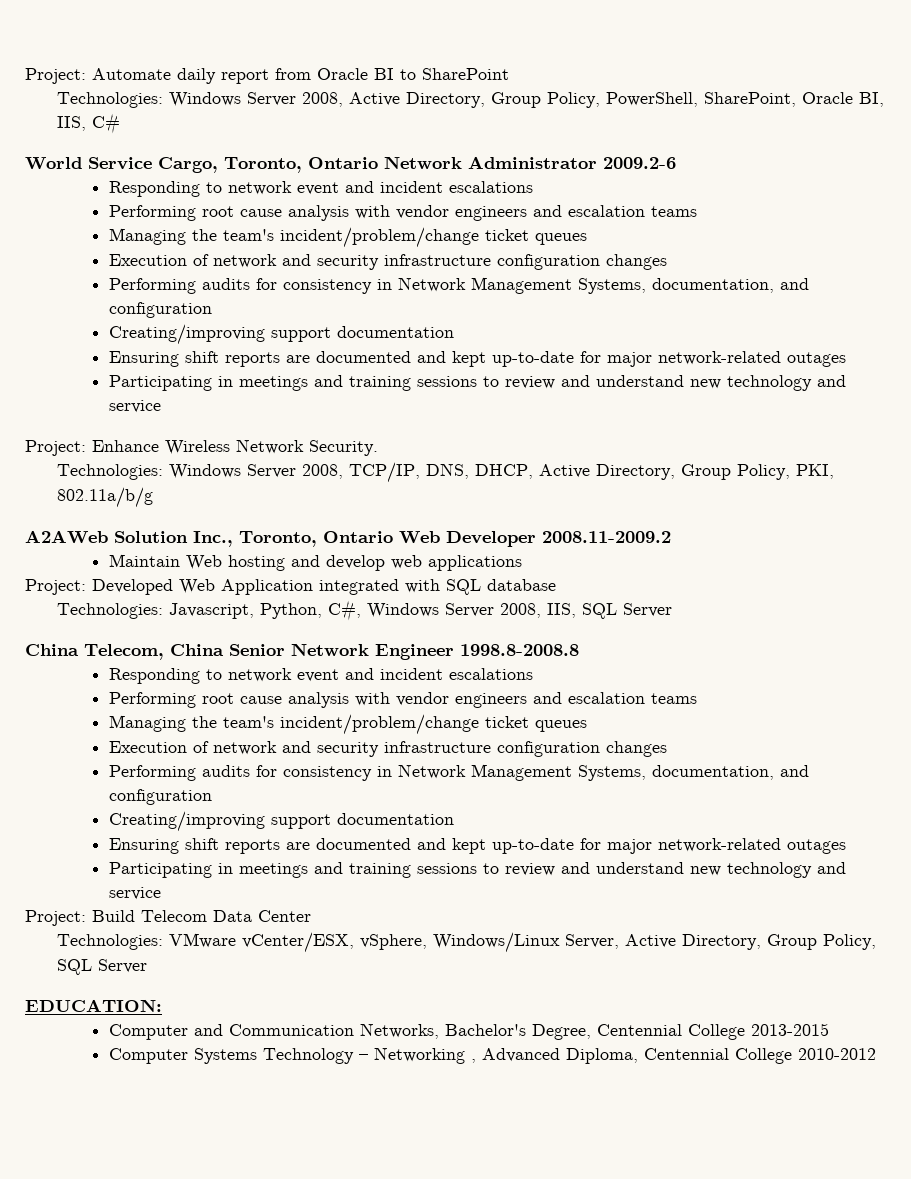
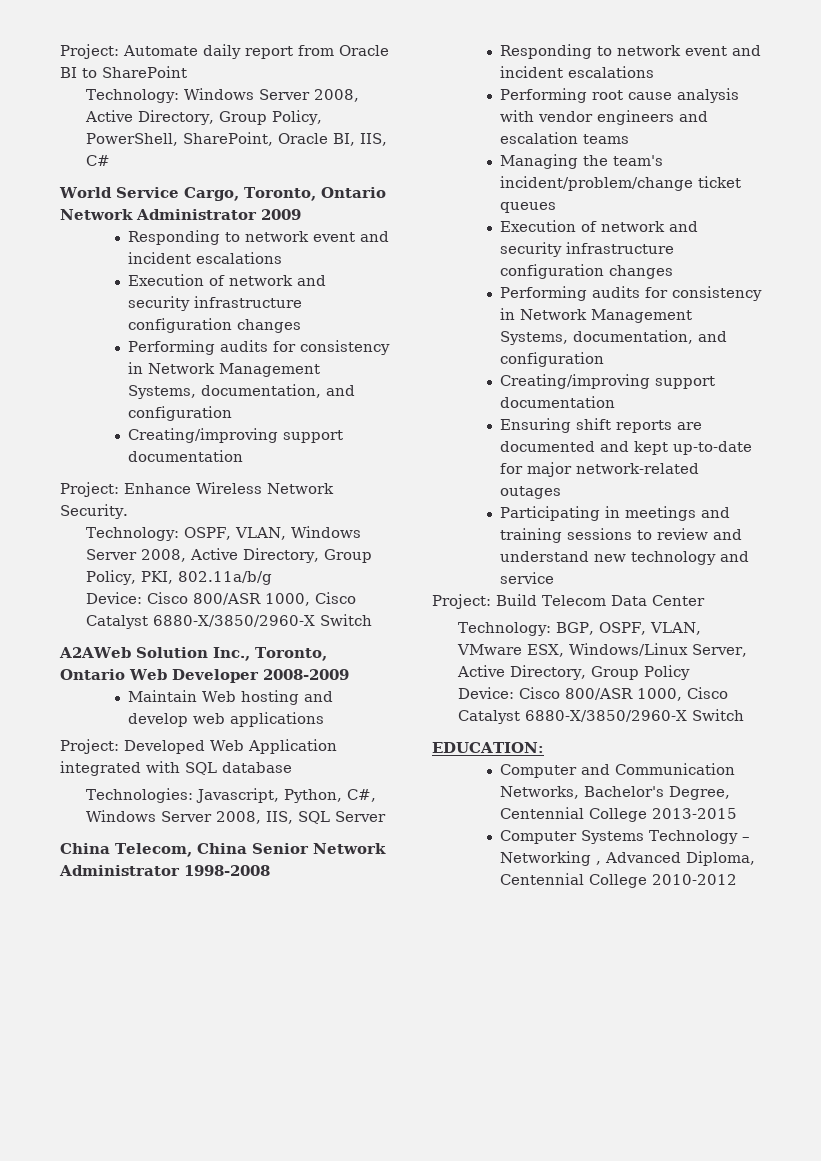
[57,92,164,108] Technologies: -> [85,89,179,103] Technology:
[603,157,676,169] [108,181,533,197] [108,205,697,221] [108,227,587,248] 2009.2-6 // Responding to network event and incident escalations // Performing root cause analysis with vendor engineers and escalation teams // Managing the team's incident/problem/change ticket queues -> [261,209,301,220] [127,230,389,245] [127,252,282,264] 2009 // Responding to network event and incident escalations
[108,351,846,367] [108,375,846,391] [108,400,161,413] // Ensuring shift reports are documented and kept up-to-date for major network-related outages // Participating in meetings and training sessions to review and understand new technology and service -> (243, 456) none
[57,462,534,483] Technologies: Windows Server 2008, TCP/IP, DNS, DHCP, -> [85,526,361,541] [85,549,186,562] Technology: OSPF, VLAN, Windows Server 2008,
(154, 497) none -> [85,592,356,606] [85,614,372,629] // Device: Cisco 800/ASR 1000, Cisco Catalyst 6880-X/3850/2960-X Switch
[542,531,671,543] 2008.11-2009.2 -> [262,669,349,680] 2008-2009
[375,644,579,660] Engineer 1998.8-2008.8 -> [59,865,270,876] Administrator 1998-2008
[57,932,428,953] Technologies: VMware vCenter/ESX, vSphere, -> [457,622,701,636] [456,644,564,657] Technology: BGP, OSPF, VLAN, VMware ESX,
[823,934,877,950] [57,959,148,975] Policy, SQL Server -> [643,665,690,680] [457,687,728,701] [457,709,744,724] Policy // Device: Cisco 800/ASR 1000, Cisco Catalyst 6880-X/3850/2960-X Switch

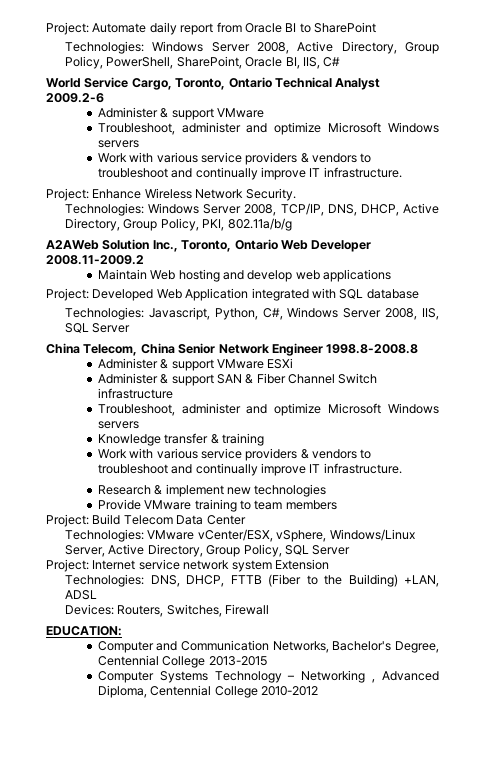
[85,89,179,103] Technology: -> [65,41,145,54] Technologies:
[60,209,301,220] [127,230,389,245] [127,252,282,264] [127,274,326,286] [127,296,302,311] [127,318,301,333] [127,340,390,355] [127,362,320,377] [127,384,355,399] [127,406,232,421] [127,428,343,443] [127,450,243,462] Network Administrator 2009 // Responding to network event and incident escalations // Execution of network and security infrastructure configuration changes // Performing audits for consistency in Network Management Systems, documentation, and configuration // Creating/improving support documentation -> [274,77,381,90] [46,93,104,103] [97,107,264,120] [97,122,439,135] [97,140,139,148] [97,152,372,165] [97,167,402,180] Technical Analyst 2009.2-6 // Administer & support VMware // Troubleshoot, administer and optimize Microsoft Windows servers // Work with various service providers & vendors to troubleshoot and continually improve IT infrastructure.
[85,526,361,541] [85,549,186,562] Technology: OSPF, VLAN, Windows Server 2008, -> [65,203,399,216] Technologies: Windows Server 2008, TCP/IP, DNS, DHCP,
[85,592,356,606] [85,614,372,629] // Device: Cisco 800/ASR 1000, Cisco Catalyst 6880-X/3850/2960-X Switch -> (292, 224) none
[262,669,349,680] 2008-2009 -> [46,255,144,265] 2008.11-2009.2
[59,865,270,876] [499,44,761,59] [499,66,654,78] [499,88,739,103] [499,110,708,125] [499,132,629,144] [499,154,663,169] [499,176,741,191] [499,202,556,213] [499,220,698,232] [499,242,674,257] [499,264,673,279] [499,286,762,301] [499,308,692,323] [499,330,727,345] [499,352,604,367] [499,374,715,389] [499,396,615,408] [499,418,702,433] [499,441,752,455] [499,462,699,477] [499,486,561,499] [499,506,730,521] [499,528,742,543] [499,551,749,565] [499,572,554,584] Administrator 1998-2008 // Responding to network event and incident escalations // Performing root cause analysis with vendor engineers and escalation teams // Managing the team's incident/problem/change ticket queues // Execution of network and security infrastructure configuration changes // Performing audits for consistency in Network Management Systems, documentation, and configuration // Creating/improving support documentation // Ensuring shift reports are documented and kept up-to-date for major network-related outages // Participating in meetings and training sessions to review and understand new technology and service -> [271,343,419,356] [97,358,294,371] [97,373,378,386] [97,388,173,399] [97,403,439,416] [97,421,139,429] [97,433,264,446] [97,448,372,461] [97,463,402,476] [97,484,327,497] [97,499,337,512] Engineer 1998.8-2008.8 // Administer & support VMware ESXi // Administer & support SAN & Fiber Channel Switch infrastructure // Troubleshoot, administer and optimize Microsoft Windows servers // Knowledge transfer & training // Work with various service providers & vendors to troubleshoot and continually improve IT infrastructure. // Research & implement new technologies // Provide VMware training to team members
[457,622,701,636] [456,644,564,657] Technology: BGP, OSPF, VLAN, VMware ESX, -> [65,529,327,542] Technologies: VMware vCenter/ESX, vSphere,
[643,665,690,680] [457,687,728,701] [457,709,744,724] Policy // Device: Cisco 800/ASR 1000, Cisco Catalyst 6880-X/3850/2960-X Switch -> [243,544,351,557] [46,559,329,572] [65,574,439,587] [65,590,98,600] [65,604,270,617] Policy, SQL Server // Project: Internet service network system Extension // Technologies: DNS, DHCP, FTTB (Fiber to the Building) +LAN, ADSL // Devices: Routers, Switches, Firewall

